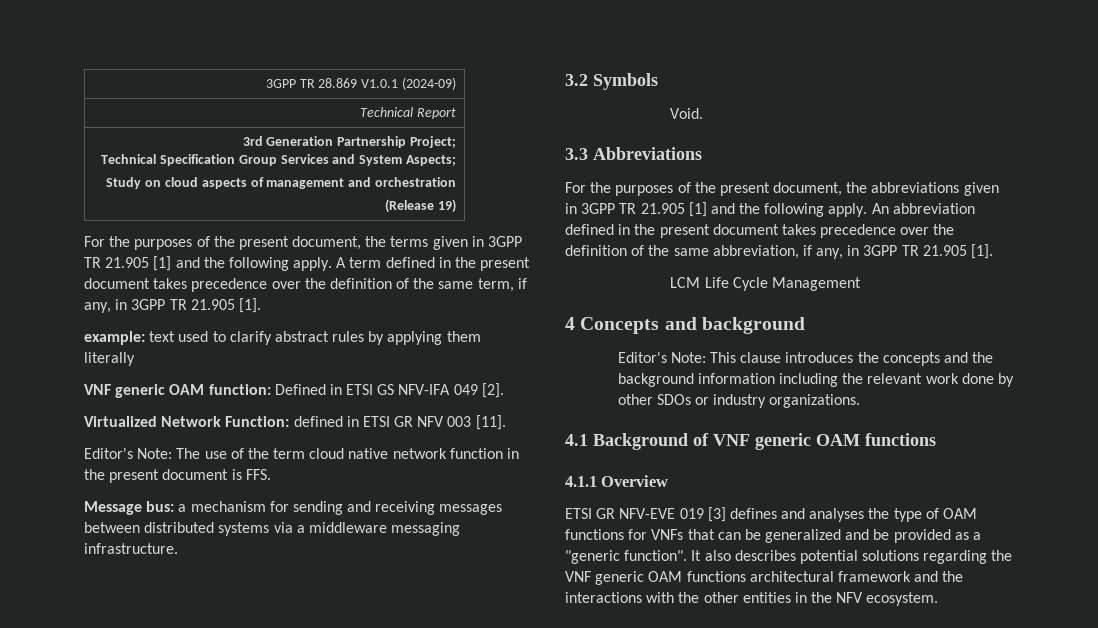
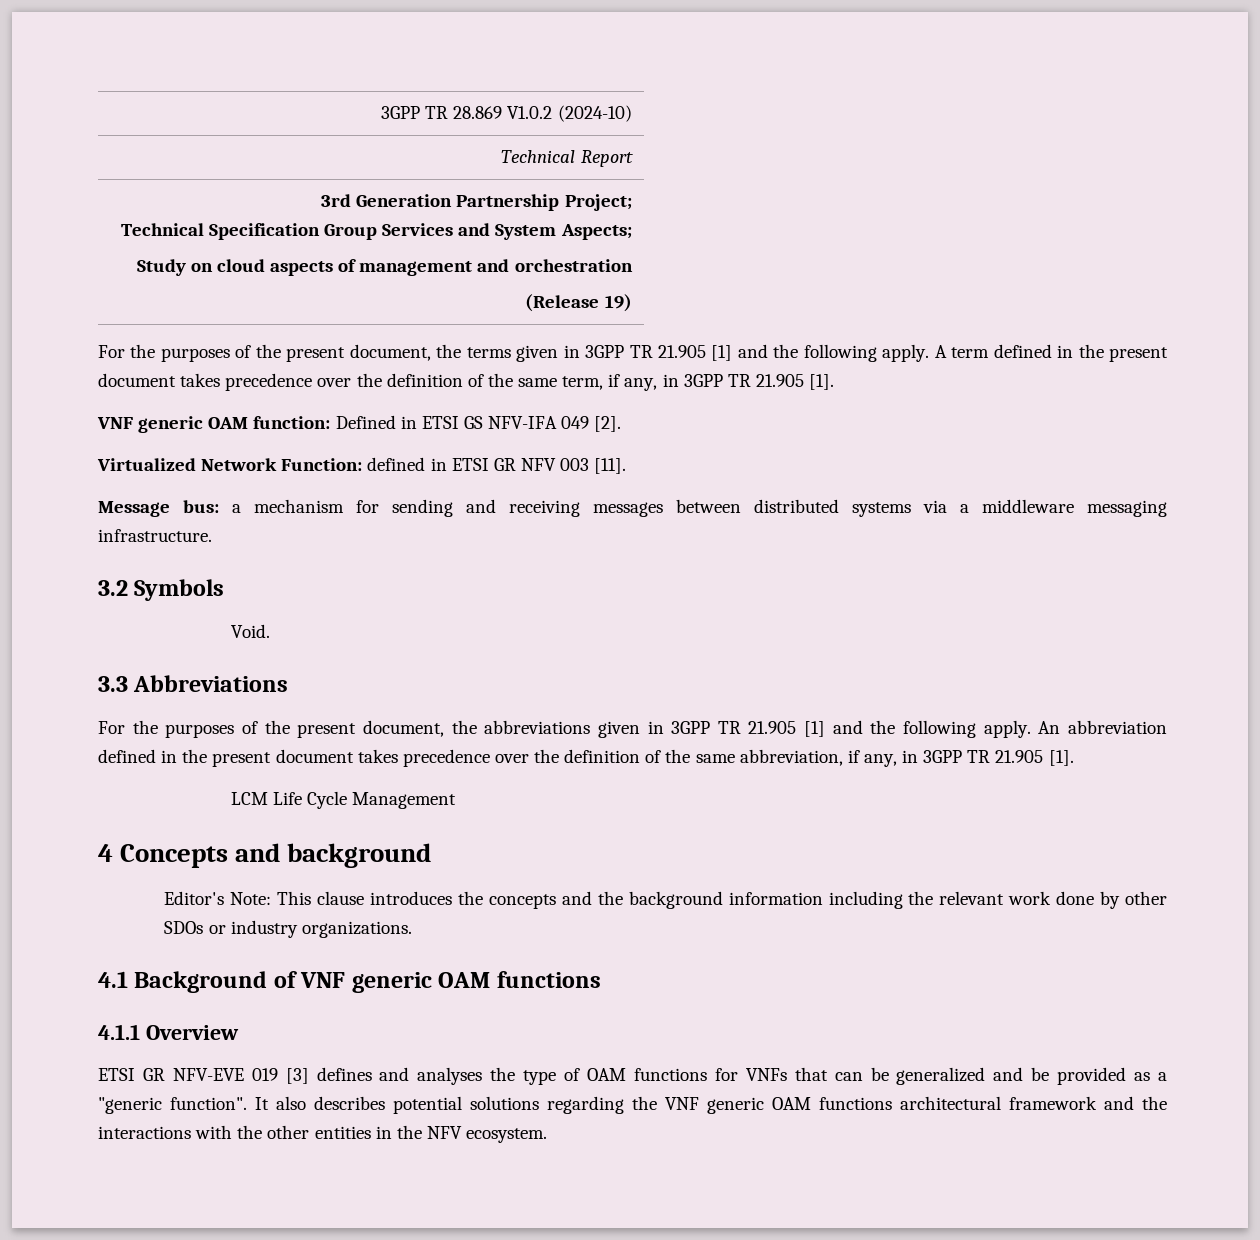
[361,77,456,90] V1.0.1 (2024-09) -> [507,105,632,122] V1.0.2 (2024-10)
[84,331,481,345] [84,352,135,366] // example: text used to clarify abstract rules by applying them literally -> (835, 382) none
[84,448,520,459] [84,469,271,483] // Editor's Note: The use of the term cloud native network function in the present document is FFS. -> (627, 466) none

